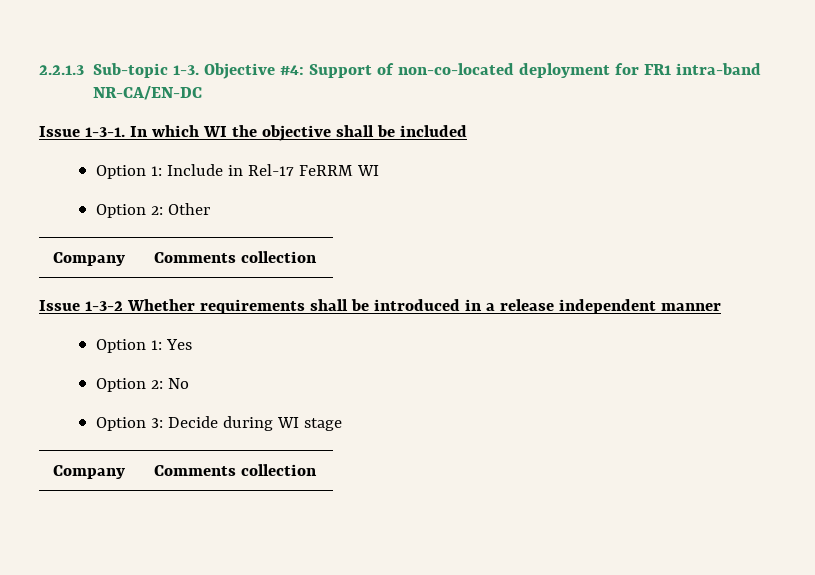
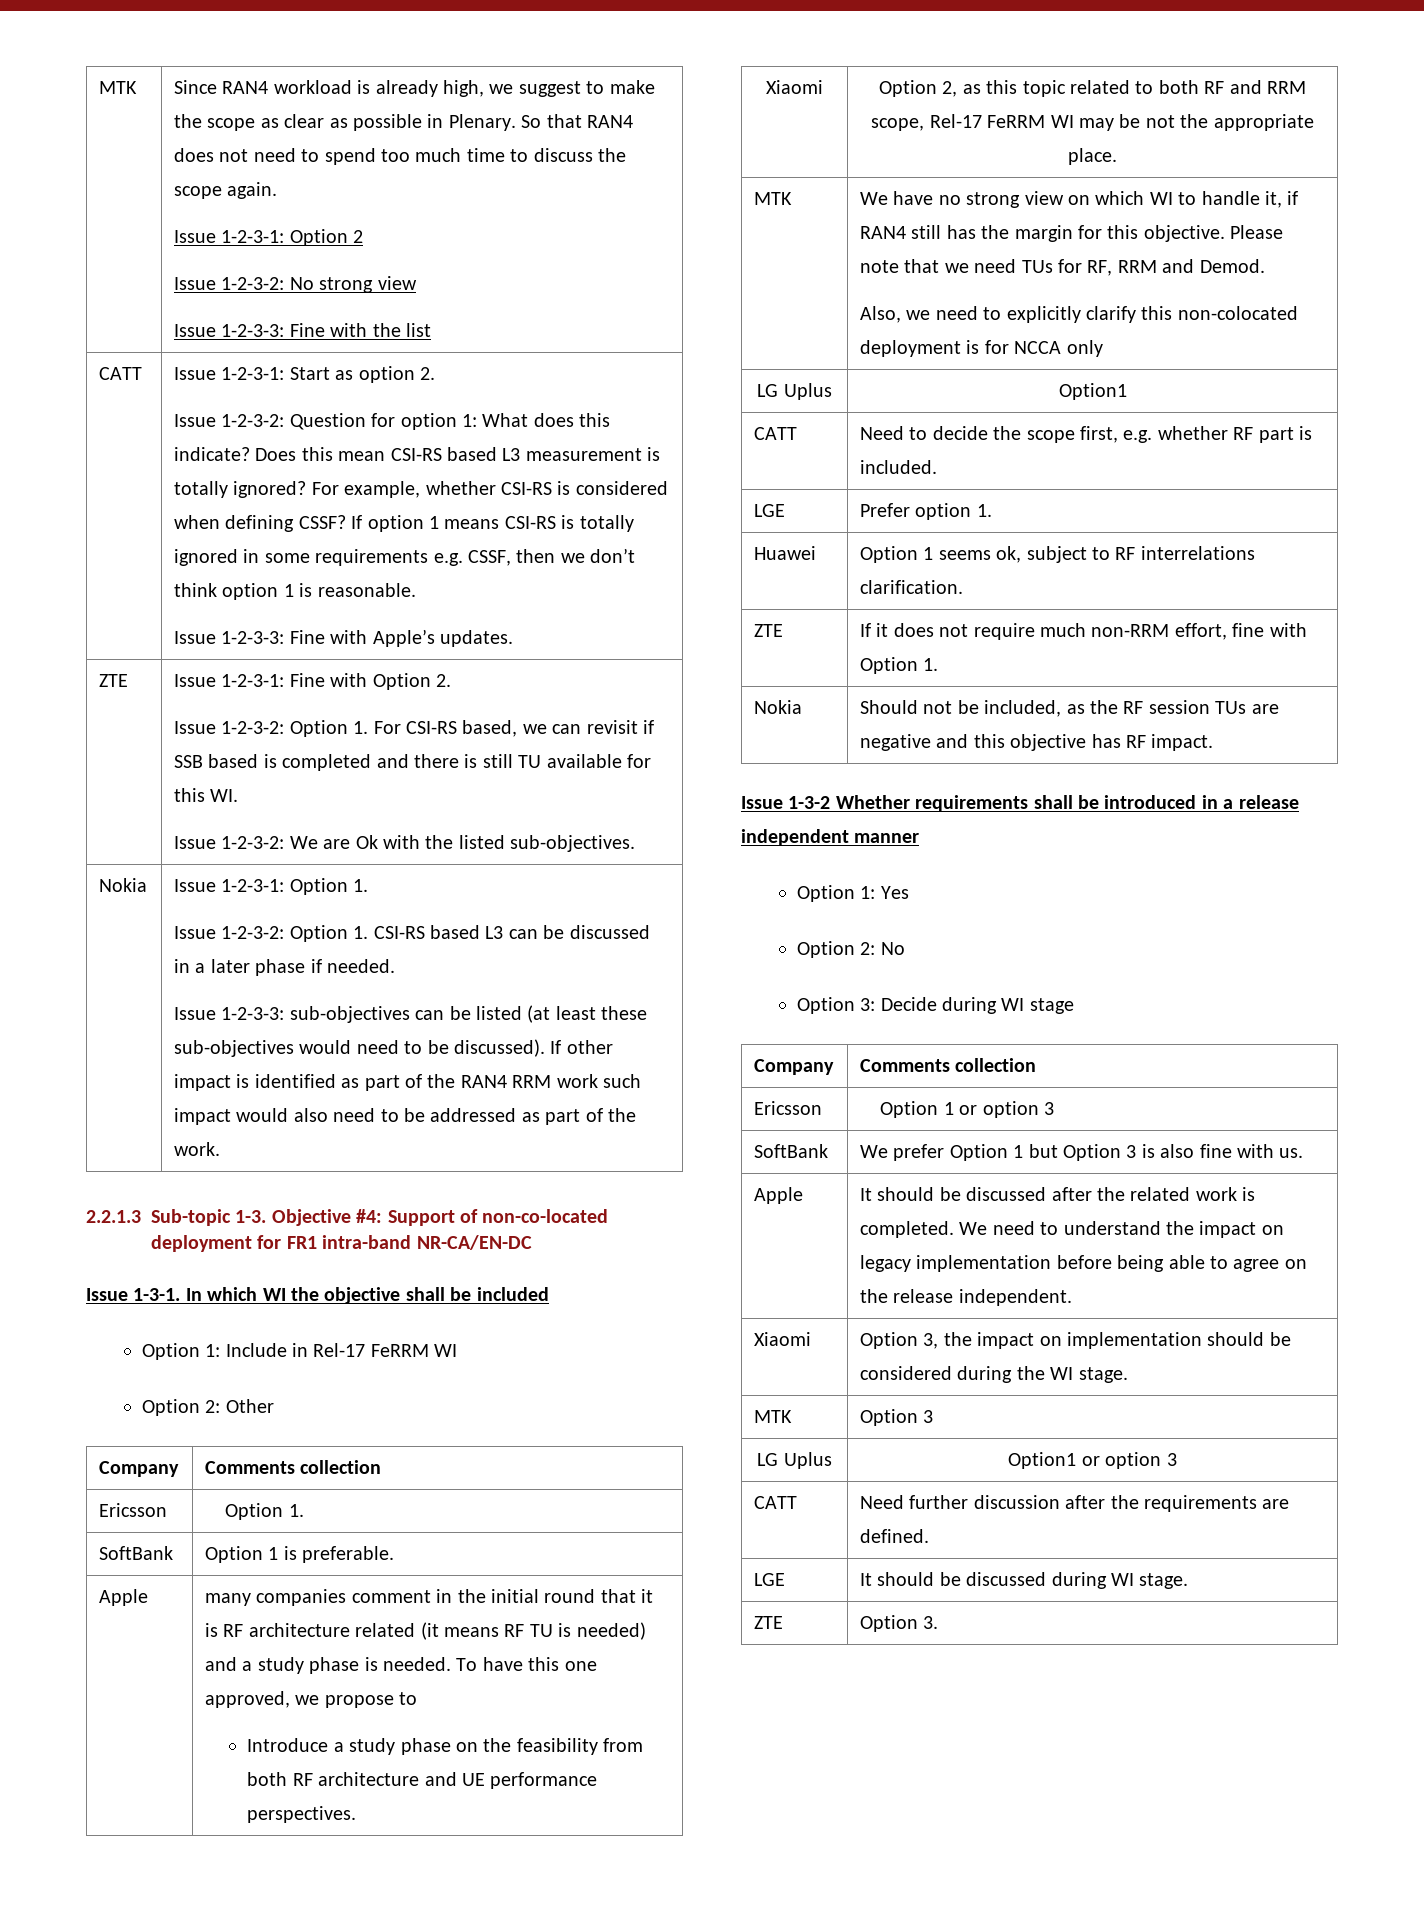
(39, 70) none -> [99,81,138,94] [174,80,655,97] [174,114,634,131] [174,148,627,165] [174,182,278,199] [174,229,364,246] [174,276,417,293] [174,323,432,337] [99,367,143,380] [174,366,436,383] [174,413,611,430] [174,447,661,461] [174,481,668,498] [174,515,634,532] [174,548,636,566] [174,583,416,600] [174,629,514,647] [99,674,129,687] [174,673,452,690] [174,720,655,737] [174,754,652,771] [174,788,239,802] [174,835,636,852] [99,878,148,892] [174,878,369,895] [174,925,650,942] [174,959,396,976] [174,1005,648,1023] [174,1039,613,1057] [174,1074,642,1091] [174,1108,637,1125] [174,1142,221,1156] MTK | Since RAN4 workload is already high, we suggest to make the scope as clear as possible in Plenary. So that RAN4 does not need to spend too much time to discuss the scope again. // Issue 1-2-3-1: Option 2 // Issue 1-2-3-2: No strong view // Issue 1-2-3-3: Fine with the list // CATT | Issue 1-2-3-1: Start as option 2. // Issue 1-2-3-2: Question for option 1: What does this indicate? Does this mean CSI-RS based L3 measurement is totally ignored? For example, whether CSI-RS is considered when defining CSSF? If option 1 means CSI-RS is totally ignored in some requirements e.g. CSSF, then we don’t think option 1 is reasonable. // Issue 1-2-3-3: Fine with Apple’s updates. // ZTE | Issue 1-2-3-1: Fine with Option 2. // Issue 1-2-3-2: Option 1. For CSI-RS based, we can revisit if SSB based is completed and there is still TU available for this WI. // Issue 1-2-3-2: We are Ok with the listed sub-objectives. // Nokia | Issue 1-2-3-1: Option 1. // Issue 1-2-3-2: Option 1. CSI-RS based L3 can be discussed in a later phase if needed. // Issue 1-2-3-3: sub-objectives can be listed (at least these sub-objectives would need to be discussed). If other impact is identified as part of the RAN4 RRM work such impact would also need to be addressed as part of the work. //
(318, 257) none -> [99,1503,168,1517] [225,1503,304,1520] [99,1546,174,1560] [205,1546,395,1563] [99,1589,149,1606] [205,1589,654,1606] [205,1622,646,1640] [205,1657,597,1674] [205,1691,418,1708] [247,1738,644,1755] [247,1772,598,1789] [247,1806,357,1823] [766,80,823,94] [879,80,1306,97] [871,114,1314,131] [1068,148,1117,165] [754,192,793,205] [860,191,1299,208] [860,225,1284,242] [860,259,1265,276] [860,306,1298,323] [860,340,1103,357] [757,383,832,400] [1058,383,1127,400] [754,427,798,440] [860,426,1313,443] [860,460,938,474] [754,504,786,517] [860,503,992,520] [754,546,817,560] [860,546,1255,563] [860,580,964,594] [754,624,784,637] [860,623,1307,640] [860,657,939,674] [754,700,803,714] [860,700,1279,717] [860,734,1214,751] // Ericsson | Option 1. // SoftBank | Option 1 is preferable. // Apple | many companies comment in the initial round that it is RF architecture related (it means RF TU is needed) and a study phase is needed. To have this one approved, we propose to // Introduce a study phase on the feasibility from both RF architecture and UE performance perspectives. // Xiaomi | Option 2, as this topic related to both RF and RRM scope, Rel-17 FeRRM WI may be not the appropriate place. // MTK | We have no strong view on which WI to handle it, if RAN4 still has the margin for this objective. Please note that we need TUs for RF, RRM and Demod. // Also, we need to explicitly clarify this non-colocated deployment is for NCCA only // LG Uplus | Option1 // CATT | Need to decide the scope first, e.g. whether RF part is included. // LGE | Prefer option 1. // Huawei | Option 1 seems ok, subject to RF interrelations clarification. // ZTE | If it does not require much non-RRM effort, fine with Option 1. // Nokia | Should not be included, as the RF session TUs are negative and this objective has RF impact.
(318, 470) none -> [754,1101,823,1115] [880,1101,1054,1118] [754,1144,829,1158] [860,1144,1304,1161] [754,1187,804,1204] [860,1187,1256,1201] [860,1221,1284,1238] [860,1255,1307,1272] [860,1289,1072,1306] [754,1332,812,1346] [860,1332,1291,1349] [860,1366,1128,1383] [754,1410,793,1423] [860,1409,934,1426] [757,1452,832,1469] [1008,1452,1177,1469] [754,1496,798,1509] [860,1495,1290,1512] [860,1529,930,1543] [754,1573,786,1586] [860,1572,1189,1589] [754,1616,784,1629] [860,1615,939,1632] // Ericsson | Option 1 or option 3 // SoftBank | We prefer Option 1 but Option 3 is also fine with us. // Apple | It should be discussed after the related work is completed. We need to understand the impact on legacy implementation before being able to agree on the release independent. // Xiaomi | Option 3, the impact on implementation should be considered during the WI stage. // MTK | Option 3 // LG Uplus | Option1 or option 3 // CATT | Need further discussion after the requirements are defined. // LGE | It should be discussed during WI stage. // ZTE | Option 3.

